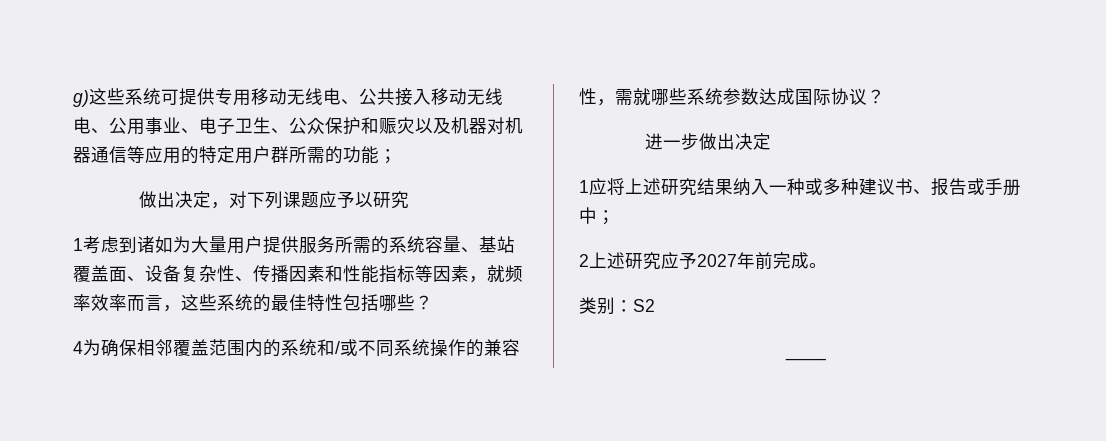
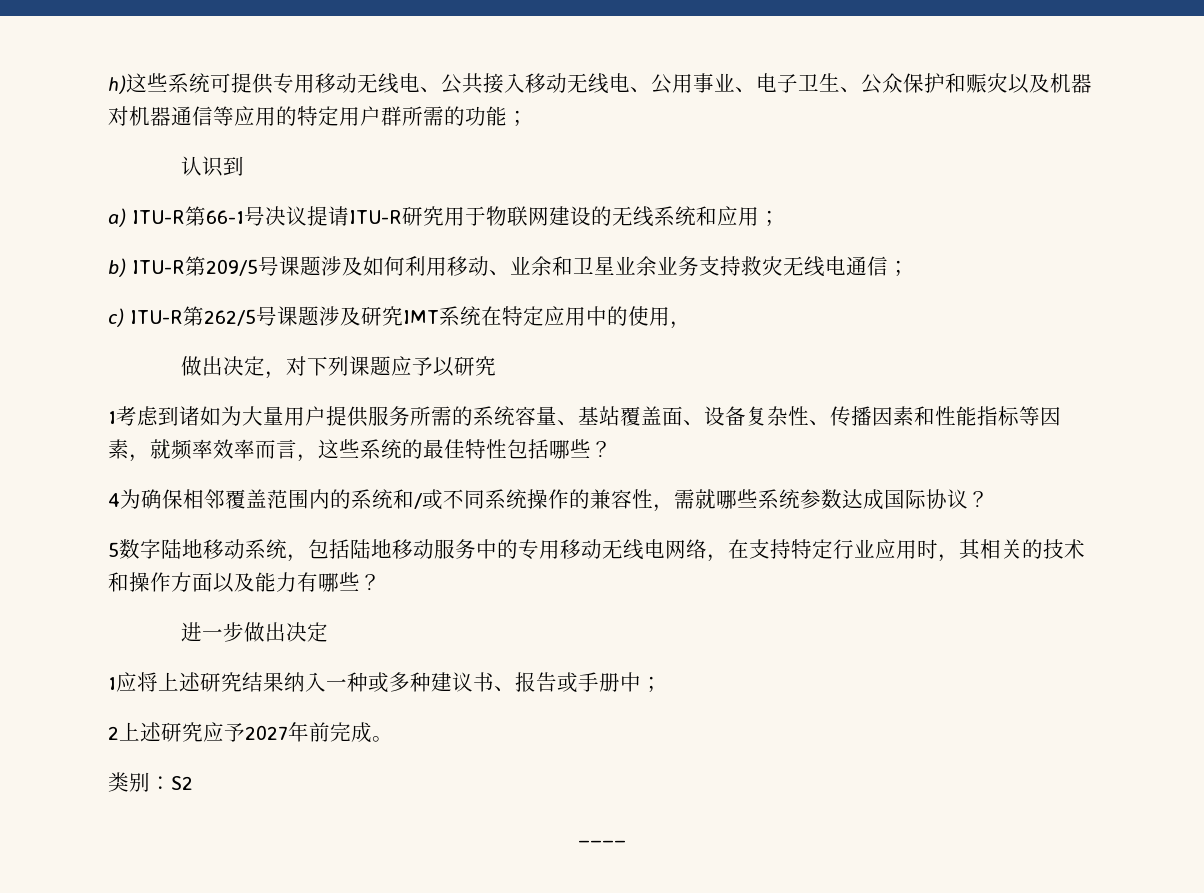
[73,90,89,107] g) -> [108,75,126,94] h)
(397, 156) none -> [181,156,245,177] [108,206,780,227] [108,256,909,277] [108,306,691,329] // 认识到 // a) ITU-R第66-1号决议提请ITU-R研究用于物联网建设的无线系统和应用； // b) ITU-R第209/5号课题涉及如何利用移动、业余和卫星业余业务支持救灾无线电通信； // c) ITU-R第262/5号课题涉及研究IMT系统在特定应用中的使用，
(885, 96) none -> [108,539,1085,562] [108,572,381,593] // 5数字陆地移动系统，包括陆地移动服务中的专用移动无线电网络，在支持特定行业应用时，其相关的技术和操作方面以及能力有哪些？

